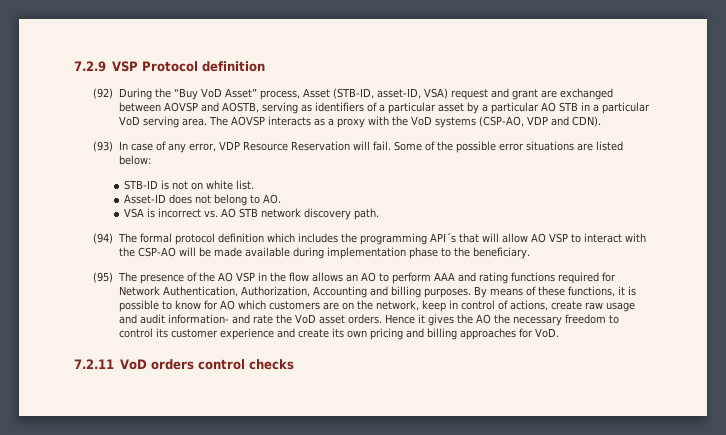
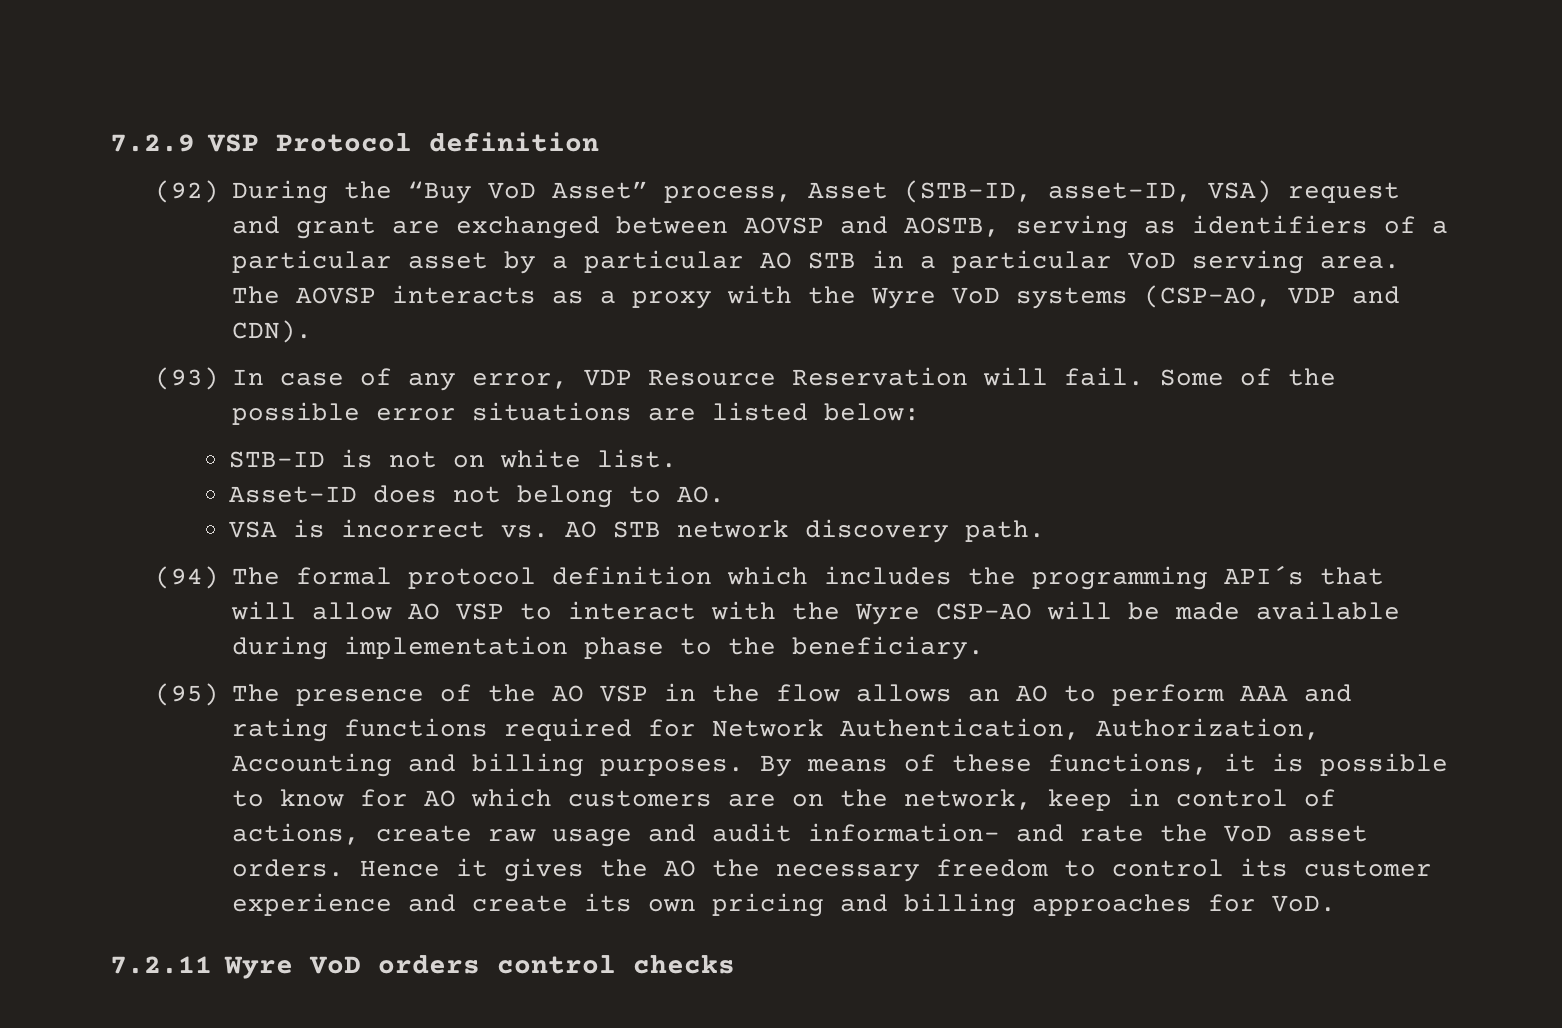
(408, 121) none -> [871,287,937,309] Wyre
(135, 252) none -> [855,603,921,625] Wyre
(114, 364) none -> [224,956,293,979] Wyre

